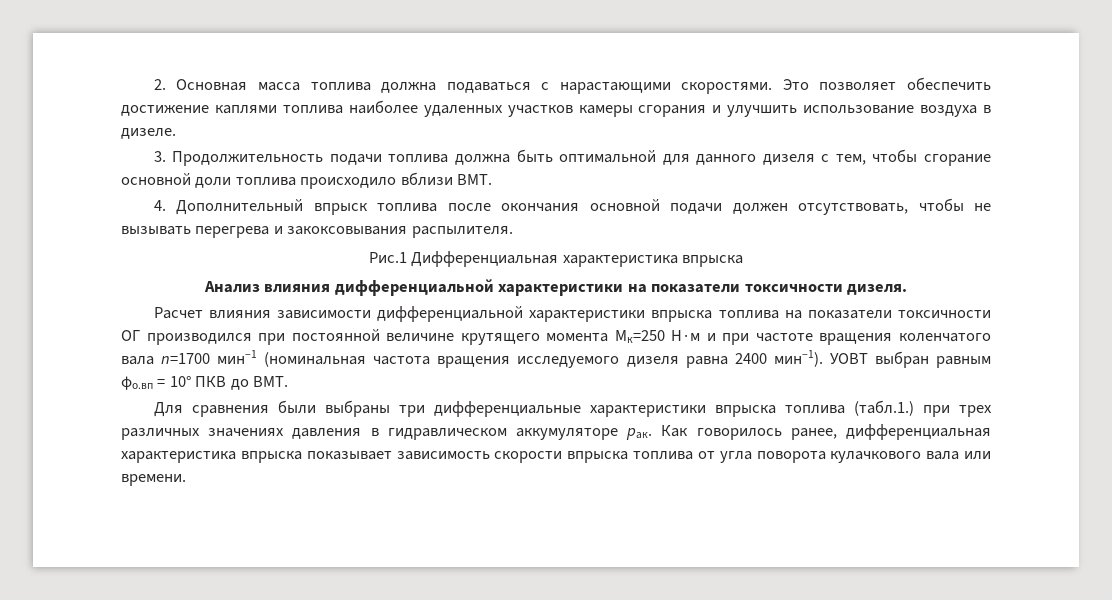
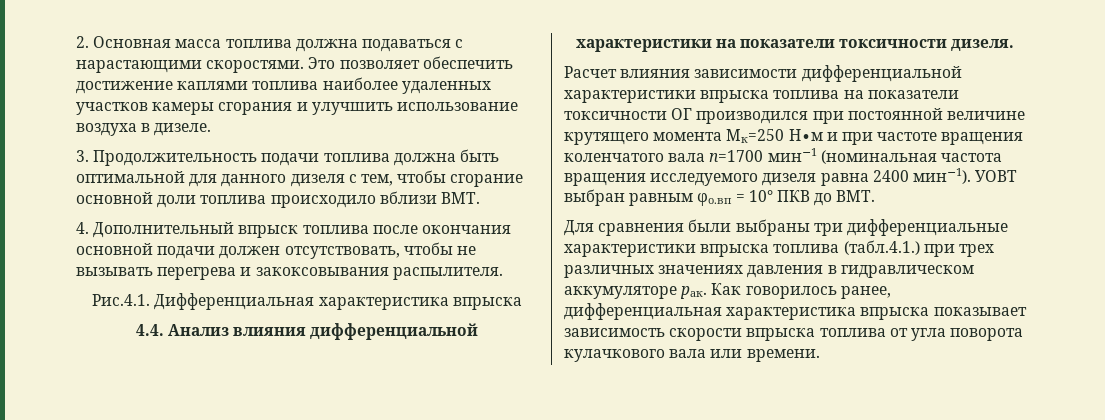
[368,252,407,263] Рис.1 -> [92,294,151,306] Рис.4.1.
(744, 261) none -> [135,324,164,336] 4.4.
[853,400,914,416] (табл.1.) -> [843,240,920,255] (табл.4.1.)

